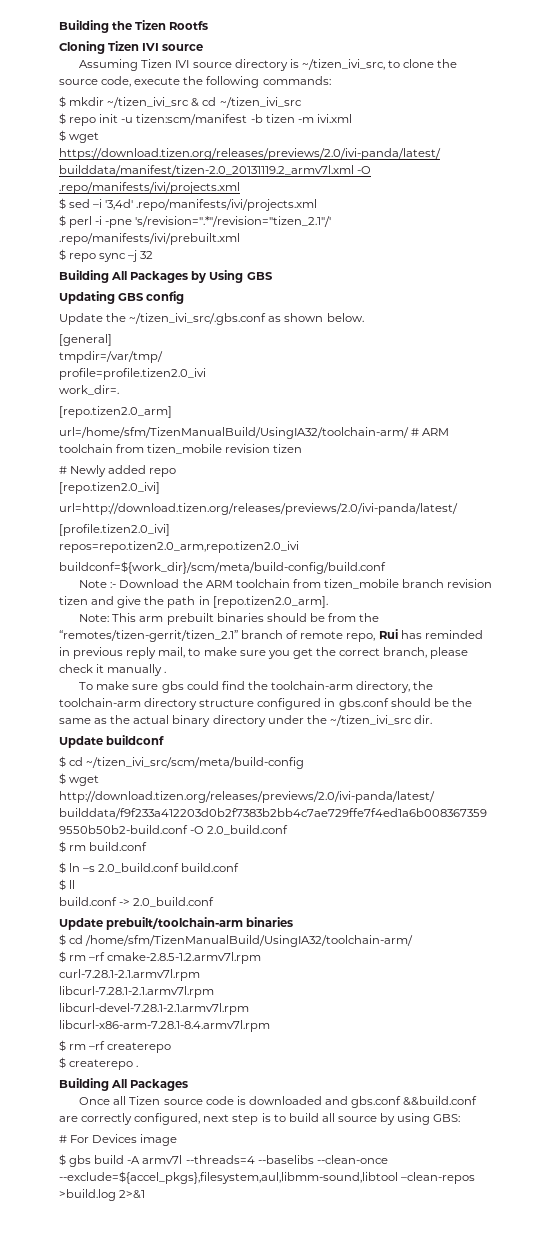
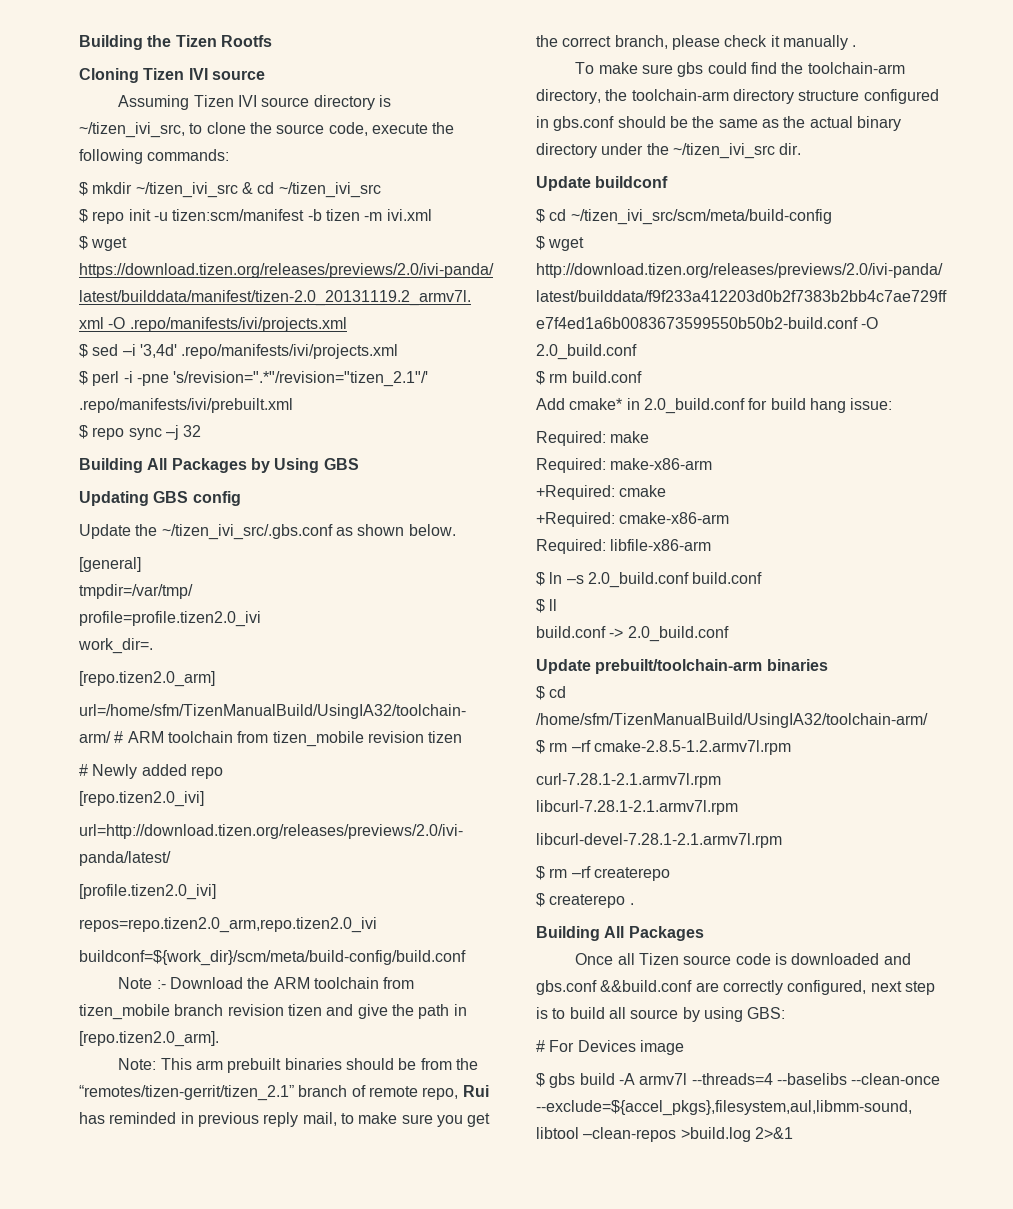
(148, 846) none -> [536,398,893,414] [536,431,650,446] [536,458,713,473] [536,485,667,500] [536,512,730,527] [536,539,712,554] // Add cmake* in 2.0_build.conf for build hang issue: // Required: make // Required: make-x86-arm // +Required: cmake // +Required: cmake-x86-arm // Required: libfile-x86-arm
[59,1020,270,1032] // libcurl-x86-arm-7.28.1-8.4.armv7l.rpm -> (782, 840) none

